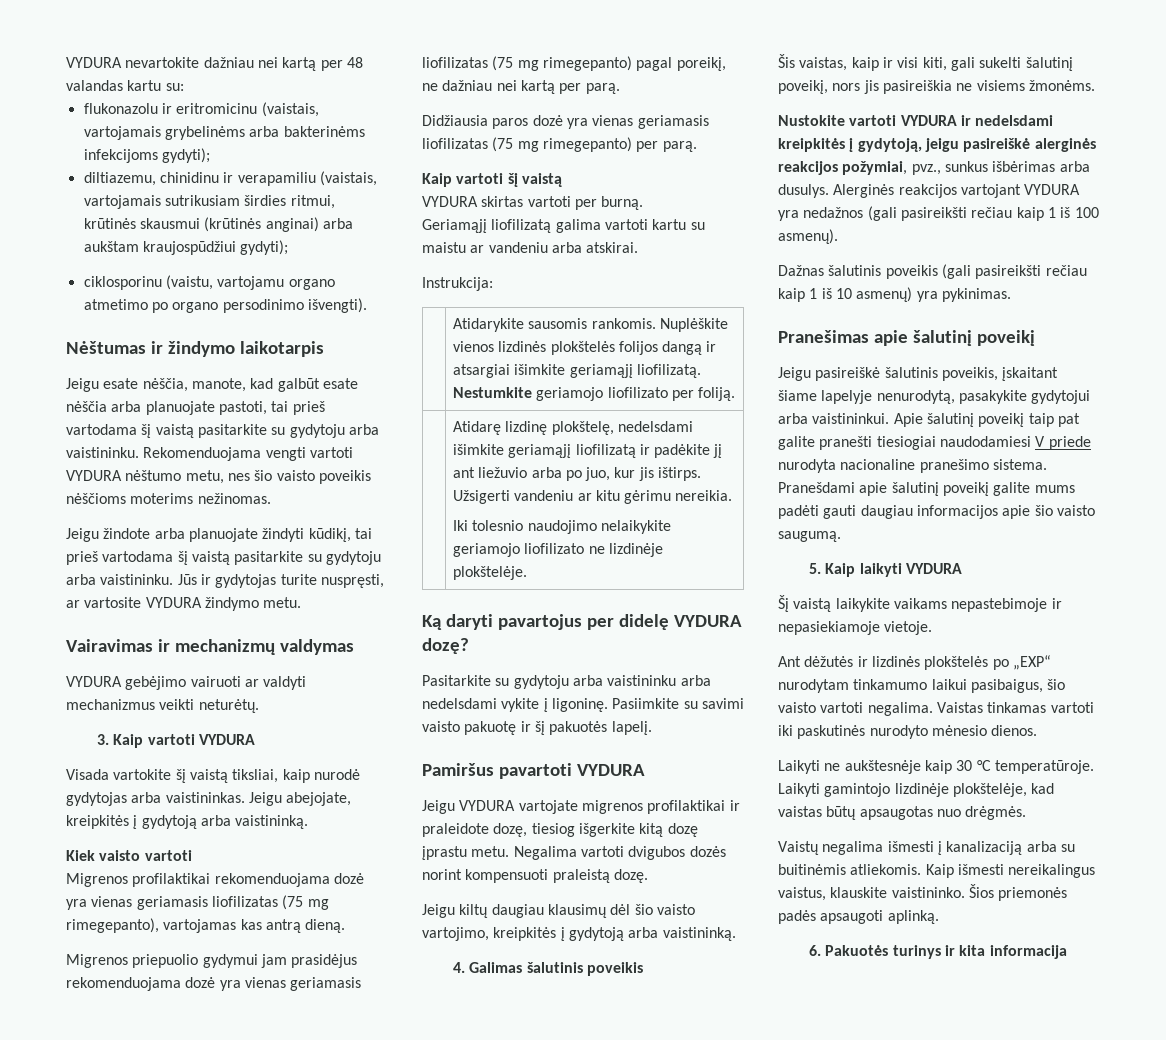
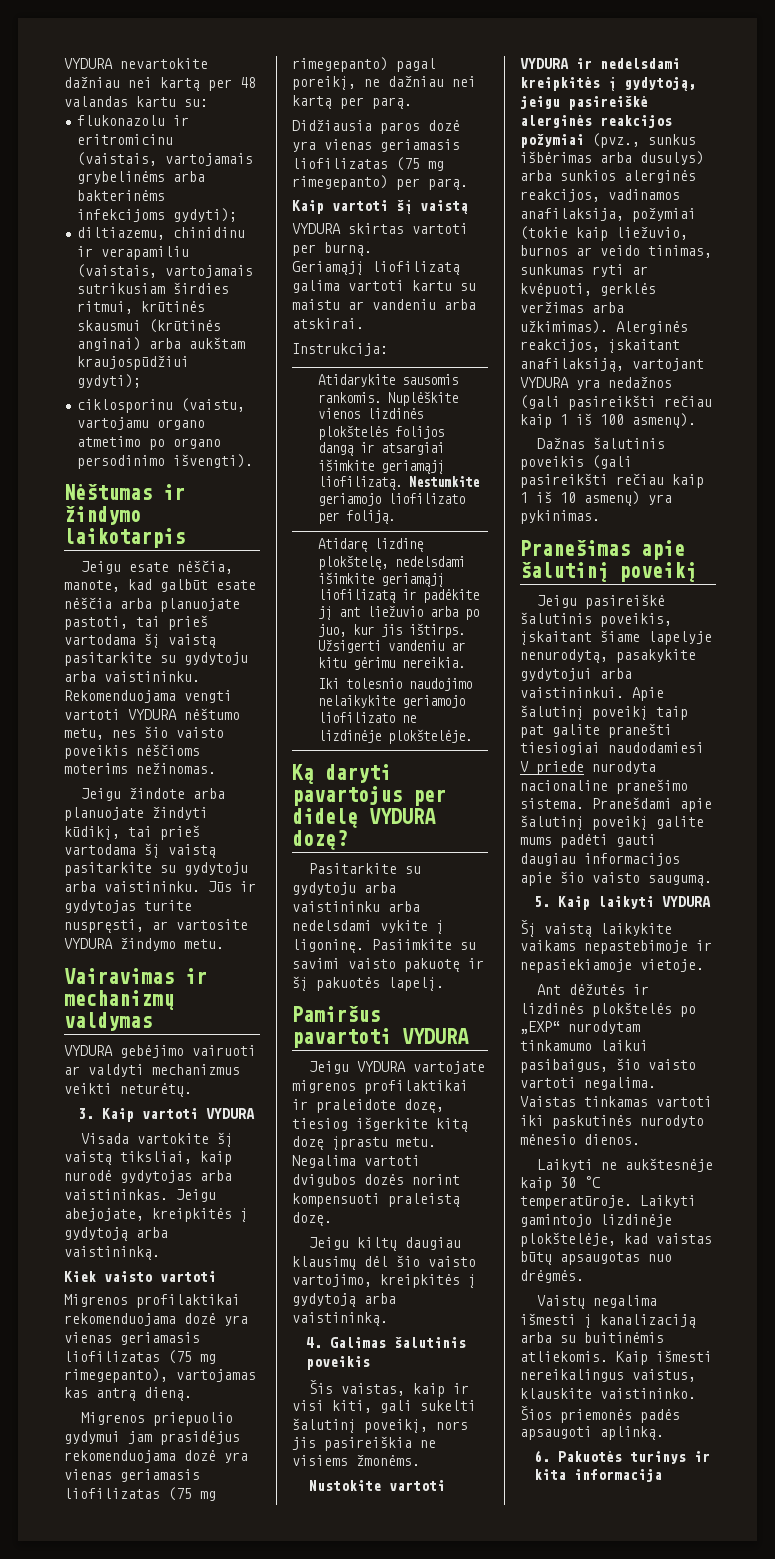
[842,161,941,175] požymiai, pvz., -> [520,133,640,148] požymiai (pvz.,
[778,184,957,198] dusulys. Alerginės reakcijos -> [640,151,704,165] [520,170,696,183] [520,189,680,202] [520,208,696,222] [520,226,688,241] [520,245,712,258] [520,264,648,277] [520,283,656,297] [520,302,624,313] [520,320,688,334] [520,339,680,353] [520,358,624,372] dusulys) arba sunkios alerginės reakcijos, vadinamos anafilaksija, požymiai (tokie kaip liežuvio, burnos ar veido tinimas, sunkumas ryti ar kvėpuoti, gerklės veržimas arba užkimimas). Alerginės reakcijos, įskaitant anafilaksiją,

